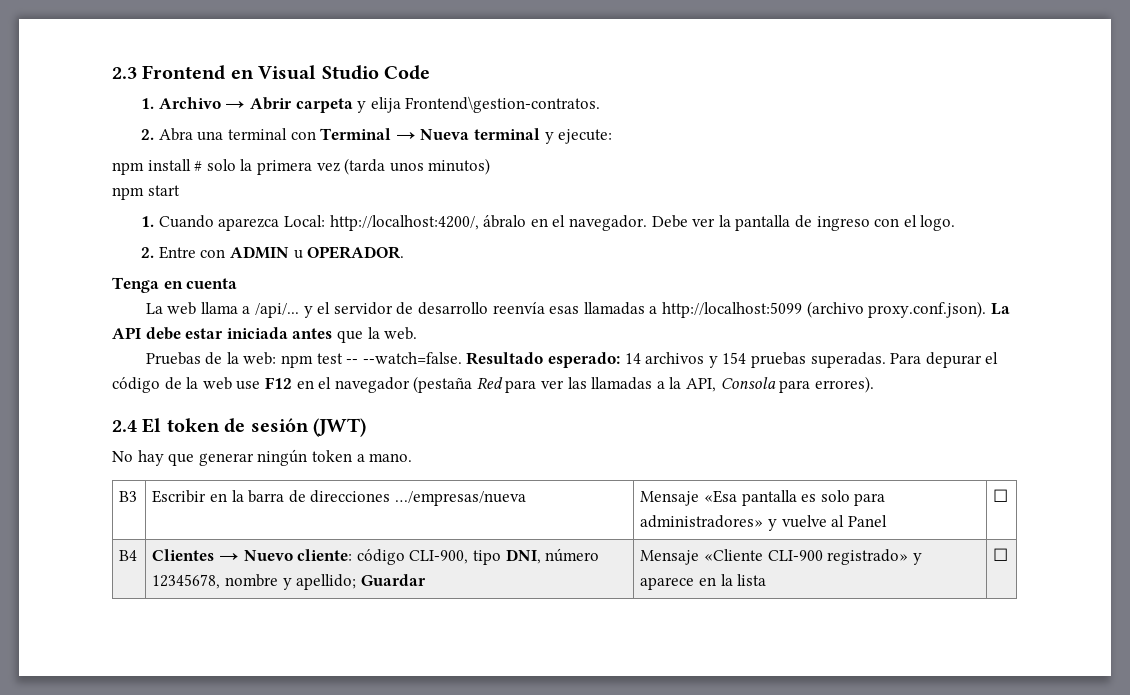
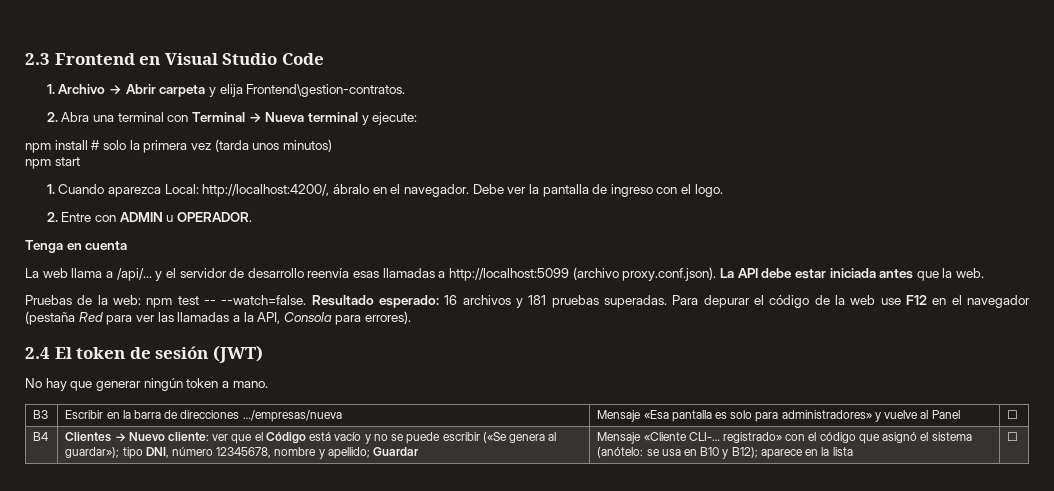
[624,353,641,364] 14 -> [444,295,458,305] 16
[722,352,747,364] 154 -> [528,295,547,305] 181
[356,549,469,565] código CLI-900, -> [212,432,557,444] [65,447,120,458] ver que el Código está vacío y no se puede escribir («Se genera al guardar»);
[767,549,922,565] CLI-900 registrado» y -> [688,432,972,444] [597,447,758,459] CLI-… registrado» con el código que asignó el sistema (anótelo: se usa en B10 y B12);

